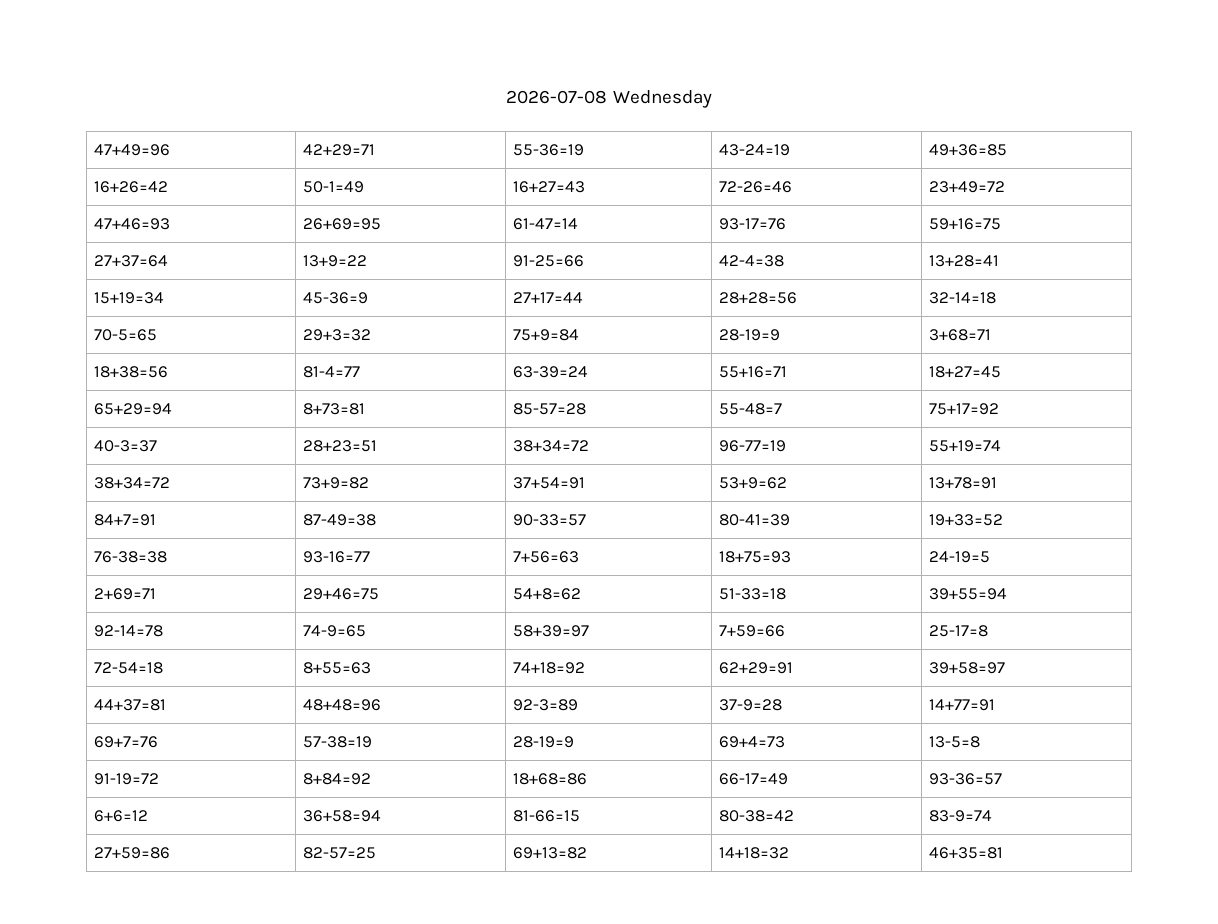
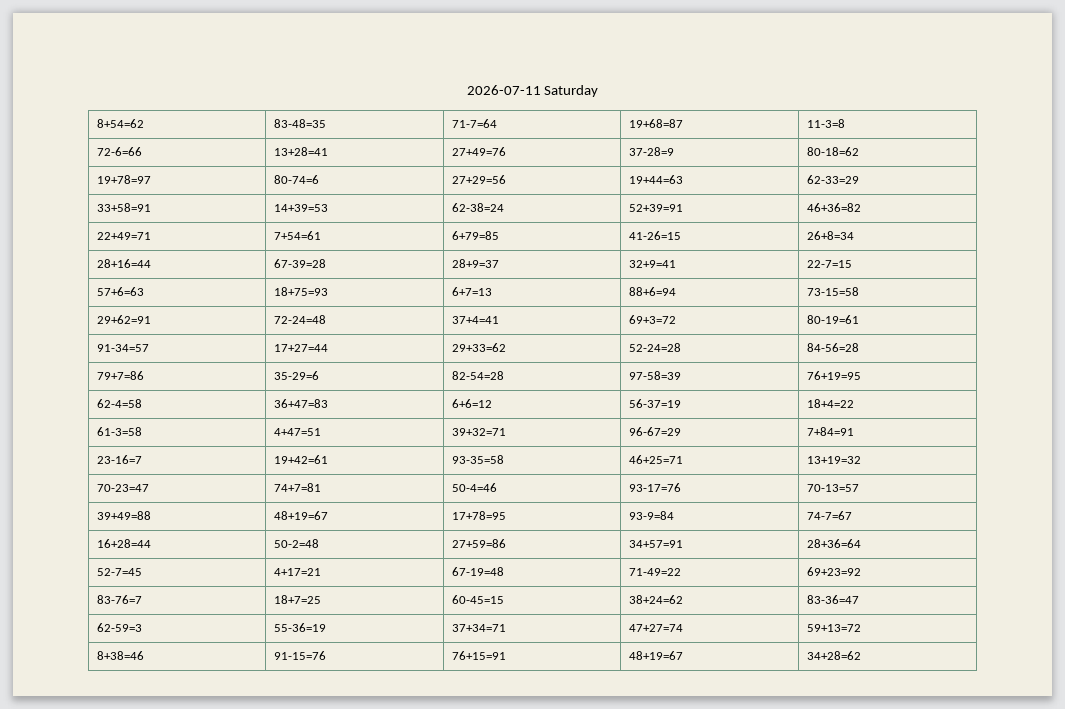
[506,90,712,108] [93,144,170,156] [302,144,375,156] [512,144,584,156] [718,144,790,156] [928,144,1007,156] [93,181,168,193] [302,181,364,193] [512,181,585,193] [718,181,792,193] [928,181,1005,193] [93,218,170,230] [302,218,381,230] [512,218,578,230] [718,218,786,230] [928,218,1001,230] [93,255,168,267] [302,255,367,267] [512,255,584,267] [718,255,784,267] [928,255,999,267] [93,292,164,304] [302,292,368,304] [512,292,583,303] [718,292,797,304] [928,292,996,304] [93,329,157,341] [302,329,371,341] [512,329,579,341] [718,329,780,341] [928,329,991,341] [93,366,168,378] [302,366,360,378] [512,366,588,378] [718,366,787,378] [928,366,1001,378] [93,403,172,415] [302,403,365,415] [512,403,586,415] [718,403,782,415] [928,403,999,415] [93,440,157,452] [302,440,377,452] [512,440,589,452] [718,440,786,452] [928,440,1001,452] [93,477,170,489] [302,477,369,489] [512,477,585,489] [718,477,787,489] [928,477,997,489] [93,514,156,526] [302,514,376,526] [512,514,586,526] [718,514,790,526] [928,514,1003,526] [93,551,167,563] [302,551,370,563] [512,551,579,563] [718,551,791,563] [928,551,990,563] [93,588,156,600] [302,588,379,600] [512,588,581,600] [718,588,786,600] [928,588,1007,600] [93,625,163,637] [302,625,366,637] [512,625,589,637] [718,625,785,637] [928,625,988,637] [93,662,163,674] [302,662,371,674] [512,662,585,674] [718,662,793,674] [928,662,1005,674] [93,699,166,711] [302,699,381,711] [512,699,578,711] [718,699,782,711] [928,699,995,711] [93,736,158,748] [302,736,372,748] [512,736,574,748] [718,736,785,748] [928,736,980,748] [93,773,159,785] [302,773,371,785] [512,773,587,785] [718,773,788,785] [928,773,1002,785] [93,810,148,822] [302,810,381,822] [512,810,580,822] [718,810,794,822] [928,810,992,822] [93,847,170,859] [302,847,376,859] [512,847,587,859] [718,847,789,859] [928,847,1003,859] 2026-07-08 Wednesday // 47+49=96 | 42+29=71 | 55-36=19 | 43-24=19 | 49+36=85 // 16+26=42 | 50-1=49 | 16+27=43 | 72-26=46 | 23+49=72 // 47+46=93 | 26+69=95 | 61-47=14 | 93-17=76 | 59+16=75 // 27+37=64 | 13+9=22 | 91-25=66 | 42-4=38 | 13+28=41 // 15+19=34 | 45-36=9 | 27+17=44 | 28+28=56 | 32-14=18 // 70-5=65 | 29+3=32 | 75+9=84 | 28-19=9 | 3+68=71 // 18+38=56 | 81-4=77 | 63-39=24 | 55+16=71 | 18+27=45 // 65+29=94 | 8+73=81 | 85-57=28 | 55-48=7 | 75+17=92 // 40-3=37 | 28+23=51 | 38+34=72 | 96-77=19 | 55+19=74 // 38+34=72 | 73+9=82 | 37+54=91 | 53+9=62 | 13+78=91 // 84+7=91 | 87-49=38 | 90-33=57 | 80-41=39 | 19+33=52 // 76-38=38 | 93-16=77 | 7+56=63 | 18+75=93 | 24-19=5 // 2+69=71 | 29+46=75 | 54+8=62 | 51-33=18 | 39+55=94 // 92-14=78 | 74-9=65 | 58+39=97 | 7+59=66 | 25-17=8 // 72-54=18 | 8+55=63 | 74+18=92 | 62+29=91 | 39+58=97 // 44+37=81 | 48+48=96 | 92-3=89 | 37-9=28 | 14+77=91 // 69+7=76 | 57-38=19 | 28-19=9 | 69+4=73 | 13-5=8 // 91-19=72 | 8+84=92 | 18+68=86 | 66-17=49 | 93-36=57 // 6+6=12 | 36+58=94 | 81-66=15 | 80-38=42 | 83-9=74 // 27+59=86 | 82-57=25 | 69+13=82 | 14+18=32 | 46+35=81 -> [466,85,599,97] [96,119,144,128] [273,119,326,128] [451,119,497,128] [628,119,683,128] [806,119,845,128] [96,147,142,156] [273,147,328,156] [451,147,506,156] [628,147,674,156] [806,147,859,156] [96,175,151,184] [273,175,319,184] [451,175,506,184] [628,175,683,184] [806,175,859,184] [96,203,151,212] [273,204,328,212] [451,203,504,212] [628,204,683,212] [806,203,861,212] [96,232,151,240] [273,231,321,240] [451,231,499,240] [628,231,681,240] [806,231,854,240] [96,259,151,268] [273,259,326,268] [451,259,499,268] [628,260,676,268] [806,260,852,268] [96,287,144,296] [273,287,328,296] [451,287,492,296] [628,287,676,296] [806,287,859,296] [96,315,151,324] [273,315,326,324] [451,316,499,324] [628,315,676,324] [806,315,859,324] [96,344,149,352] [273,344,328,352] [451,343,506,352] [628,343,681,352] [806,343,859,352] [96,371,144,380] [273,371,319,380] [451,371,504,380] [628,371,681,380] [806,371,861,380] [96,399,142,408] [273,399,328,408] [451,399,492,408] [628,399,681,408] [806,399,854,408] [96,427,142,436] [273,428,321,436] [451,428,506,436] [628,427,681,436] [806,427,854,436] [96,455,142,464] [273,455,328,464] [451,455,504,464] [628,455,683,464] [806,456,861,464] [96,484,149,492] [273,483,321,492] [451,483,497,492] [628,483,681,492] [806,484,859,492] [96,511,151,520] [273,511,328,520] [451,511,506,520] [628,511,674,520] [806,511,852,520] [96,539,151,548] [273,539,319,548] [451,539,506,548] [628,540,683,548] [806,539,861,548] [96,568,142,576] [273,568,321,576] [451,567,504,576] [628,568,681,576] [806,567,861,576] [96,595,142,604] [273,595,321,604] [451,595,504,604] [628,595,683,604] [806,595,859,604] [96,623,142,632] [273,623,326,632] [451,624,506,632] [628,624,683,632] [806,624,861,632] [96,651,144,660] [273,651,326,660] [451,651,506,660] [628,651,683,660] [806,651,861,660] 2026-07-11 Saturday // 8+54=62 | 83-48=35 | 71-7=64 | 19+68=87 | 11-3=8 // 72-6=66 | 13+28=41 | 27+49=76 | 37-28=9 | 80-18=62 // 19+78=97 | 80-74=6 | 27+29=56 | 19+44=63 | 62-33=29 // 33+58=91 | 14+39=53 | 62-38=24 | 52+39=91 | 46+36=82 // 22+49=71 | 7+54=61 | 6+79=85 | 41-26=15 | 26+8=34 // 28+16=44 | 67-39=28 | 28+9=37 | 32+9=41 | 22-7=15 // 57+6=63 | 18+75=93 | 6+7=13 | 88+6=94 | 73-15=58 // 29+62=91 | 72-24=48 | 37+4=41 | 69+3=72 | 80-19=61 // 91-34=57 | 17+27=44 | 29+33=62 | 52-24=28 | 84-56=28 // 79+7=86 | 35-29=6 | 82-54=28 | 97-58=39 | 76+19=95 // 62-4=58 | 36+47=83 | 6+6=12 | 56-37=19 | 18+4=22 // 61-3=58 | 4+47=51 | 39+32=71 | 96-67=29 | 7+84=91 // 23-16=7 | 19+42=61 | 93-35=58 | 46+25=71 | 13+19=32 // 70-23=47 | 74+7=81 | 50-4=46 | 93-17=76 | 70-13=57 // 39+49=88 | 48+19=67 | 17+78=95 | 93-9=84 | 74-7=67 // 16+28=44 | 50-2=48 | 27+59=86 | 34+57=91 | 28+36=64 // 52-7=45 | 4+17=21 | 67-19=48 | 71-49=22 | 69+23=92 // 83-76=7 | 18+7=25 | 60-45=15 | 38+24=62 | 83-36=47 // 62-59=3 | 55-36=19 | 37+34=71 | 47+27=74 | 59+13=72 // 8+38=46 | 91-15=76 | 76+15=91 | 48+19=67 | 34+28=62

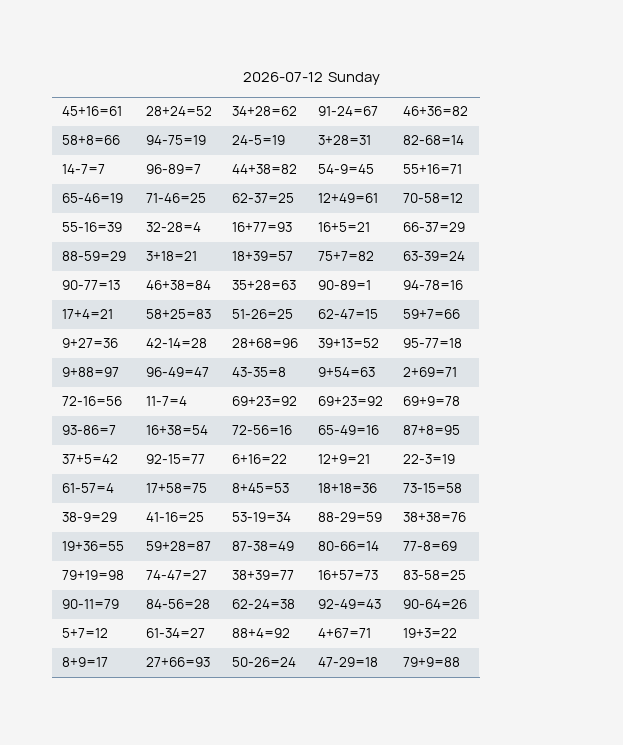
[466,85,599,97] [96,119,144,128] [273,119,326,128] [451,119,497,128] [628,119,683,128] [806,119,845,128] [96,147,142,156] [273,147,328,156] [451,147,506,156] [628,147,674,156] [806,147,859,156] [96,175,151,184] [273,175,319,184] [451,175,506,184] [628,175,683,184] [806,175,859,184] [96,203,151,212] [273,204,328,212] [451,203,504,212] [628,204,683,212] [806,203,861,212] [96,232,151,240] [273,231,321,240] [451,231,499,240] [628,231,681,240] [806,231,854,240] [96,259,151,268] [273,259,326,268] [451,259,499,268] [628,260,676,268] [806,260,852,268] [96,287,144,296] [273,287,328,296] [451,287,492,296] [628,287,676,296] [806,287,859,296] [96,315,151,324] [273,315,326,324] [451,316,499,324] [628,315,676,324] [806,315,859,324] [96,344,149,352] [273,344,328,352] [451,343,506,352] [628,343,681,352] [806,343,859,352] [96,371,144,380] [273,371,319,380] [451,371,504,380] [628,371,681,380] [806,371,861,380] [96,399,142,408] [273,399,328,408] [451,399,492,408] [628,399,681,408] [806,399,854,408] [96,427,142,436] [273,428,321,436] [451,428,506,436] [628,427,681,436] [806,427,854,436] [96,455,142,464] [273,455,328,464] [451,455,504,464] [628,455,683,464] [806,456,861,464] [96,484,149,492] [273,483,321,492] [451,483,497,492] [628,483,681,492] [806,484,859,492] [96,511,151,520] [273,511,328,520] [451,511,506,520] [628,511,674,520] [806,511,852,520] [96,539,151,548] [273,539,319,548] [451,539,506,548] [628,540,683,548] [806,539,861,548] [96,568,142,576] [273,568,321,576] [451,567,504,576] [628,568,681,576] [806,567,861,576] [96,595,142,604] [273,595,321,604] [451,595,504,604] [628,595,683,604] [806,595,859,604] [96,623,142,632] [273,623,326,632] [451,624,506,632] [628,624,683,632] [806,624,861,632] [96,651,144,660] [273,651,326,660] [451,651,506,660] [628,651,683,660] [806,651,861,660] 2026-07-11 Saturday // 8+54=62 | 83-48=35 | 71-7=64 | 19+68=87 | 11-3=8 // 72-6=66 | 13+28=41 | 27+49=76 | 37-28=9 | 80-18=62 // 19+78=97 | 80-74=6 | 27+29=56 | 19+44=63 | 62-33=29 // 33+58=91 | 14+39=53 | 62-38=24 | 52+39=91 | 46+36=82 // 22+49=71 | 7+54=61 | 6+79=85 | 41-26=15 | 26+8=34 // 28+16=44 | 67-39=28 | 28+9=37 | 32+9=41 | 22-7=15 // 57+6=63 | 18+75=93 | 6+7=13 | 88+6=94 | 73-15=58 // 29+62=91 | 72-24=48 | 37+4=41 | 69+3=72 | 80-19=61 // 91-34=57 | 17+27=44 | 29+33=62 | 52-24=28 | 84-56=28 // 79+7=86 | 35-29=6 | 82-54=28 | 97-58=39 | 76+19=95 // 62-4=58 | 36+47=83 | 6+6=12 | 56-37=19 | 18+4=22 // 61-3=58 | 4+47=51 | 39+32=71 | 96-67=29 | 7+84=91 // 23-16=7 | 19+42=61 | 93-35=58 | 46+25=71 | 13+19=32 // 70-23=47 | 74+7=81 | 50-4=46 | 93-17=76 | 70-13=57 // 39+49=88 | 48+19=67 | 17+78=95 | 93-9=84 | 74-7=67 // 16+28=44 | 50-2=48 | 27+59=86 | 34+57=91 | 28+36=64 // 52-7=45 | 4+17=21 | 67-19=48 | 71-49=22 | 69+23=92 // 83-76=7 | 18+7=25 | 60-45=15 | 38+24=62 | 83-36=47 // 62-59=3 | 55-36=19 | 37+34=71 | 47+27=74 | 59+13=72 // 8+38=46 | 91-15=76 | 76+15=91 | 48+19=67 | 34+28=62 -> [243,72,380,85] [61,106,122,116] [145,106,212,116] [231,106,297,116] [317,106,378,116] [402,106,468,116] [61,135,120,145] [145,135,206,145] [231,135,285,145] [317,135,371,145] [402,135,464,145] [61,164,105,174] [145,164,201,174] [231,164,297,174] [317,164,374,174] [402,164,462,174] [61,193,123,203] [145,193,206,203] [231,193,294,203] [317,193,378,203] [402,193,463,203] [61,222,122,232] [145,222,201,232] [231,222,292,232] [317,222,370,232] [402,222,465,232] [61,251,126,261] [145,251,197,261] [231,251,293,261] [317,251,374,261] [402,251,465,261] [61,280,120,290] [145,280,211,290] [231,280,296,290] [317,280,371,290] [402,280,463,290] [61,309,113,319] [145,309,211,319] [231,309,293,319] [317,309,378,319] [402,309,460,319] [61,338,118,348] [145,338,207,348] [231,338,298,348] [317,338,379,348] [402,338,462,348] [61,367,119,377] [145,367,209,377] [231,367,286,377] [317,367,375,377] [402,367,457,377] [61,396,122,406] [145,396,187,406] [231,396,297,406] [317,396,383,406] [402,396,460,406] [61,425,116,435] [145,425,208,435] [231,425,292,435] [317,425,379,435] [402,425,460,435] [61,454,118,464] [145,454,205,464] [231,454,287,464] [317,454,370,464] [402,454,455,464] [61,483,114,493] [145,483,207,493] [231,483,289,493] [317,483,377,493] [402,483,462,493] [61,512,117,522] [145,512,204,522] [231,512,291,522] [317,512,382,522] [402,512,466,522] [61,541,124,551] [145,541,211,551] [231,541,294,551] [317,541,379,551] [402,541,457,551] [61,570,124,580] [145,570,207,580] [231,570,294,580] [317,570,378,580] [402,570,466,580] [61,599,119,609] [145,599,210,609] [231,599,295,609] [317,599,381,609] [402,599,467,609] [61,628,108,638] [145,628,205,638] [231,628,290,638] [317,628,371,638] [402,628,457,638] [61,657,108,667] [145,657,210,667] [231,657,296,667] [317,657,378,667] [402,657,460,667] 2026-07-12 Sunday // 45+16=61 | 28+24=52 | 34+28=62 | 91-24=67 | 46+36=82 // 58+8=66 | 94-75=19 | 24-5=19 | 3+28=31 | 82-68=14 // 14-7=7 | 96-89=7 | 44+38=82 | 54-9=45 | 55+16=71 // 65-46=19 | 71-46=25 | 62-37=25 | 12+49=61 | 70-58=12 // 55-16=39 | 32-28=4 | 16+77=93 | 16+5=21 | 66-37=29 // 88-59=29 | 3+18=21 | 18+39=57 | 75+7=82 | 63-39=24 // 90-77=13 | 46+38=84 | 35+28=63 | 90-89=1 | 94-78=16 // 17+4=21 | 58+25=83 | 51-26=25 | 62-47=15 | 59+7=66 // 9+27=36 | 42-14=28 | 28+68=96 | 39+13=52 | 95-77=18 // 9+88=97 | 96-49=47 | 43-35=8 | 9+54=63 | 2+69=71 // 72-16=56 | 11-7=4 | 69+23=92 | 69+23=92 | 69+9=78 // 93-86=7 | 16+38=54 | 72-56=16 | 65-49=16 | 87+8=95 // 37+5=42 | 92-15=77 | 6+16=22 | 12+9=21 | 22-3=19 // 61-57=4 | 17+58=75 | 8+45=53 | 18+18=36 | 73-15=58 // 38-9=29 | 41-16=25 | 53-19=34 | 88-29=59 | 38+38=76 // 19+36=55 | 59+28=87 | 87-38=49 | 80-66=14 | 77-8=69 // 79+19=98 | 74-47=27 | 38+39=77 | 16+57=73 | 83-58=25 // 90-11=79 | 84-56=28 | 62-24=38 | 92-49=43 | 90-64=26 // 5+7=12 | 61-34=27 | 88+4=92 | 4+67=71 | 19+3=22 // 8+9=17 | 27+66=93 | 50-26=24 | 47-29=18 | 79+9=88

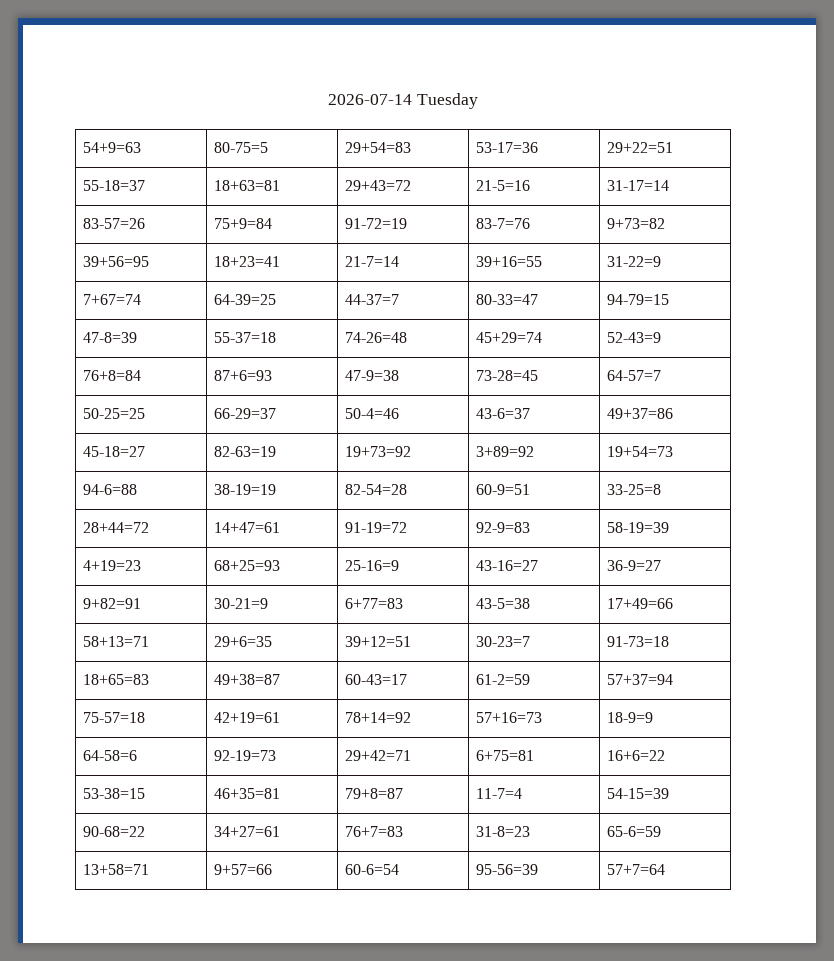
[243,72,380,85] [61,106,122,116] [145,106,212,116] [231,106,297,116] [317,106,378,116] [402,106,468,116] [61,135,120,145] [145,135,206,145] [231,135,285,145] [317,135,371,145] [402,135,464,145] [61,164,105,174] [145,164,201,174] [231,164,297,174] [317,164,374,174] [402,164,462,174] [61,193,123,203] [145,193,206,203] [231,193,294,203] [317,193,378,203] [402,193,463,203] [61,222,122,232] [145,222,201,232] [231,222,292,232] [317,222,370,232] [402,222,465,232] [61,251,126,261] [145,251,197,261] [231,251,293,261] [317,251,374,261] [402,251,465,261] [61,280,120,290] [145,280,211,290] [231,280,296,290] [317,280,371,290] [402,280,463,290] [61,309,113,319] [145,309,211,319] [231,309,293,319] [317,309,378,319] [402,309,460,319] [61,338,118,348] [145,338,207,348] [231,338,298,348] [317,338,379,348] [402,338,462,348] [61,367,119,377] [145,367,209,377] [231,367,286,377] [317,367,375,377] [402,367,457,377] [61,396,122,406] [145,396,187,406] [231,396,297,406] [317,396,383,406] [402,396,460,406] [61,425,116,435] [145,425,208,435] [231,425,292,435] [317,425,379,435] [402,425,460,435] [61,454,118,464] [145,454,205,464] [231,454,287,464] [317,454,370,464] [402,454,455,464] [61,483,114,493] [145,483,207,493] [231,483,289,493] [317,483,377,493] [402,483,462,493] [61,512,117,522] [145,512,204,522] [231,512,291,522] [317,512,382,522] [402,512,466,522] [61,541,124,551] [145,541,211,551] [231,541,294,551] [317,541,379,551] [402,541,457,551] [61,570,124,580] [145,570,207,580] [231,570,294,580] [317,570,378,580] [402,570,466,580] [61,599,119,609] [145,599,210,609] [231,599,295,609] [317,599,381,609] [402,599,467,609] [61,628,108,638] [145,628,205,638] [231,628,290,638] [317,628,371,638] [402,628,457,638] [61,657,108,667] [145,657,210,667] [231,657,296,667] [317,657,378,667] [402,657,460,667] 2026-07-12 Sunday // 45+16=61 | 28+24=52 | 34+28=62 | 91-24=67 | 46+36=82 // 58+8=66 | 94-75=19 | 24-5=19 | 3+28=31 | 82-68=14 // 14-7=7 | 96-89=7 | 44+38=82 | 54-9=45 | 55+16=71 // 65-46=19 | 71-46=25 | 62-37=25 | 12+49=61 | 70-58=12 // 55-16=39 | 32-28=4 | 16+77=93 | 16+5=21 | 66-37=29 // 88-59=29 | 3+18=21 | 18+39=57 | 75+7=82 | 63-39=24 // 90-77=13 | 46+38=84 | 35+28=63 | 90-89=1 | 94-78=16 // 17+4=21 | 58+25=83 | 51-26=25 | 62-47=15 | 59+7=66 // 9+27=36 | 42-14=28 | 28+68=96 | 39+13=52 | 95-77=18 // 9+88=97 | 96-49=47 | 43-35=8 | 9+54=63 | 2+69=71 // 72-16=56 | 11-7=4 | 69+23=92 | 69+23=92 | 69+9=78 // 93-86=7 | 16+38=54 | 72-56=16 | 65-49=16 | 87+8=95 // 37+5=42 | 92-15=77 | 6+16=22 | 12+9=21 | 22-3=19 // 61-57=4 | 17+58=75 | 8+45=53 | 18+18=36 | 73-15=58 // 38-9=29 | 41-16=25 | 53-19=34 | 88-29=59 | 38+38=76 // 19+36=55 | 59+28=87 | 87-38=49 | 80-66=14 | 77-8=69 // 79+19=98 | 74-47=27 | 38+39=77 | 16+57=73 | 83-58=25 // 90-11=79 | 84-56=28 | 62-24=38 | 92-49=43 | 90-64=26 // 5+7=12 | 61-34=27 | 88+4=92 | 4+67=71 | 19+3=22 // 8+9=17 | 27+66=93 | 50-26=24 | 47-29=18 | 79+9=88 -> [328,93,478,109] [83,142,142,153] [214,142,269,153] [345,142,412,153] [476,142,539,153] [607,142,674,153] [83,180,146,191] [214,180,281,191] [345,180,412,191] [476,180,531,191] [607,180,670,191] [83,218,146,229] [214,218,273,229] [345,218,408,229] [476,218,531,229] [607,218,666,229] [83,256,150,267] [214,256,281,267] [345,256,400,267] [476,256,543,267] [607,256,662,267] [83,294,142,305] [214,294,277,305] [345,294,400,305] [476,294,539,305] [607,294,670,305] [83,332,138,343] [214,332,277,343] [345,332,408,343] [476,332,543,343] [607,332,662,343] [83,370,142,381] [214,370,273,381] [345,370,400,381] [476,370,539,381] [607,370,662,381] [83,408,146,419] [214,408,277,419] [345,408,400,419] [476,408,531,419] [607,408,674,419] [83,446,146,457] [214,446,277,457] [345,446,412,457] [476,446,535,457] [607,446,674,457] [83,484,138,495] [214,484,277,495] [345,484,408,495] [476,484,531,495] [607,484,662,495] [83,522,150,533] [214,522,281,533] [345,522,408,533] [476,522,531,533] [607,522,670,533] [83,560,142,571] [214,560,281,571] [345,560,400,571] [476,560,539,571] [607,560,662,571] [83,598,142,609] [214,598,269,609] [345,598,404,609] [476,598,531,609] [607,598,674,609] [83,636,150,647] [214,636,273,647] [345,636,412,647] [476,636,531,647] [607,636,670,647] [83,674,150,685] [214,674,281,685] [345,674,408,685] [476,674,531,685] [607,674,674,685] [83,712,146,723] [214,712,281,723] [345,712,412,723] [476,712,543,723] [607,712,654,723] [83,750,138,761] [214,750,277,761] [345,750,412,761] [476,750,535,761] [607,750,666,761] [83,788,146,799] [214,788,281,799] [345,788,404,799] [476,788,523,799] [607,788,670,799] [83,826,146,837] [214,826,281,837] [345,826,404,837] [476,826,531,837] [607,826,662,837] [83,864,150,875] [214,864,273,875] [345,864,400,875] [476,864,539,875] [607,864,666,875] 2026-07-14 Tuesday // 54+9=63 | 80-75=5 | 29+54=83 | 53-17=36 | 29+22=51 // 55-18=37 | 18+63=81 | 29+43=72 | 21-5=16 | 31-17=14 // 83-57=26 | 75+9=84 | 91-72=19 | 83-7=76 | 9+73=82 // 39+56=95 | 18+23=41 | 21-7=14 | 39+16=55 | 31-22=9 // 7+67=74 | 64-39=25 | 44-37=7 | 80-33=47 | 94-79=15 // 47-8=39 | 55-37=18 | 74-26=48 | 45+29=74 | 52-43=9 // 76+8=84 | 87+6=93 | 47-9=38 | 73-28=45 | 64-57=7 // 50-25=25 | 66-29=37 | 50-4=46 | 43-6=37 | 49+37=86 // 45-18=27 | 82-63=19 | 19+73=92 | 3+89=92 | 19+54=73 // 94-6=88 | 38-19=19 | 82-54=28 | 60-9=51 | 33-25=8 // 28+44=72 | 14+47=61 | 91-19=72 | 92-9=83 | 58-19=39 // 4+19=23 | 68+25=93 | 25-16=9 | 43-16=27 | 36-9=27 // 9+82=91 | 30-21=9 | 6+77=83 | 43-5=38 | 17+49=66 // 58+13=71 | 29+6=35 | 39+12=51 | 30-23=7 | 91-73=18 // 18+65=83 | 49+38=87 | 60-43=17 | 61-2=59 | 57+37=94 // 75-57=18 | 42+19=61 | 78+14=92 | 57+16=73 | 18-9=9 // 64-58=6 | 92-19=73 | 29+42=71 | 6+75=81 | 16+6=22 // 53-38=15 | 46+35=81 | 79+8=87 | 11-7=4 | 54-15=39 // 90-68=22 | 34+27=61 | 76+7=83 | 31-8=23 | 65-6=59 // 13+58=71 | 9+57=66 | 60-6=54 | 95-56=39 | 57+7=64

